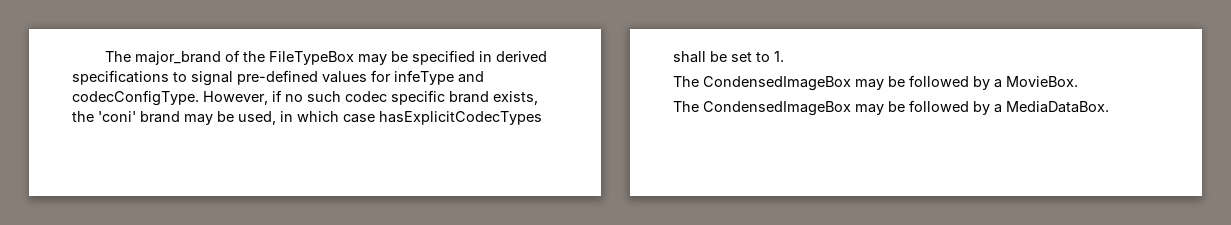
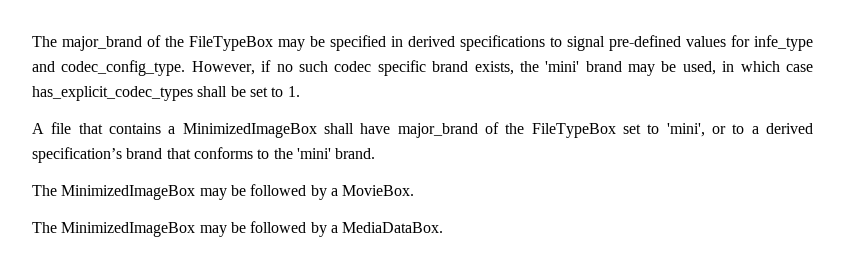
[394,70,484,85] [72,90,199,106] infeType and codecConfigType. -> [754,35,813,51] [32,60,186,76] infe_type and codec_config_type.
[98,111,136,122] 'coni' -> [545,61,580,72] 'mini'
[379,111,542,125] hasExplicitCodecTypes -> [32,86,193,101] has_explicit_codec_types
[673,76,851,91] // The CondensedImageBox -> [32,122,814,138] [32,147,376,163] [32,185,196,200] // A file that contains a MinimizedImageBox shall have major_brand of the FileTypeBox set to 'mini', or to a derived specification’s brand that conforms to the 'mini' brand. // The MinimizedImageBox
[703,101,851,116] CondensedImageBox -> [61,222,196,237] MinimizedImageBox

